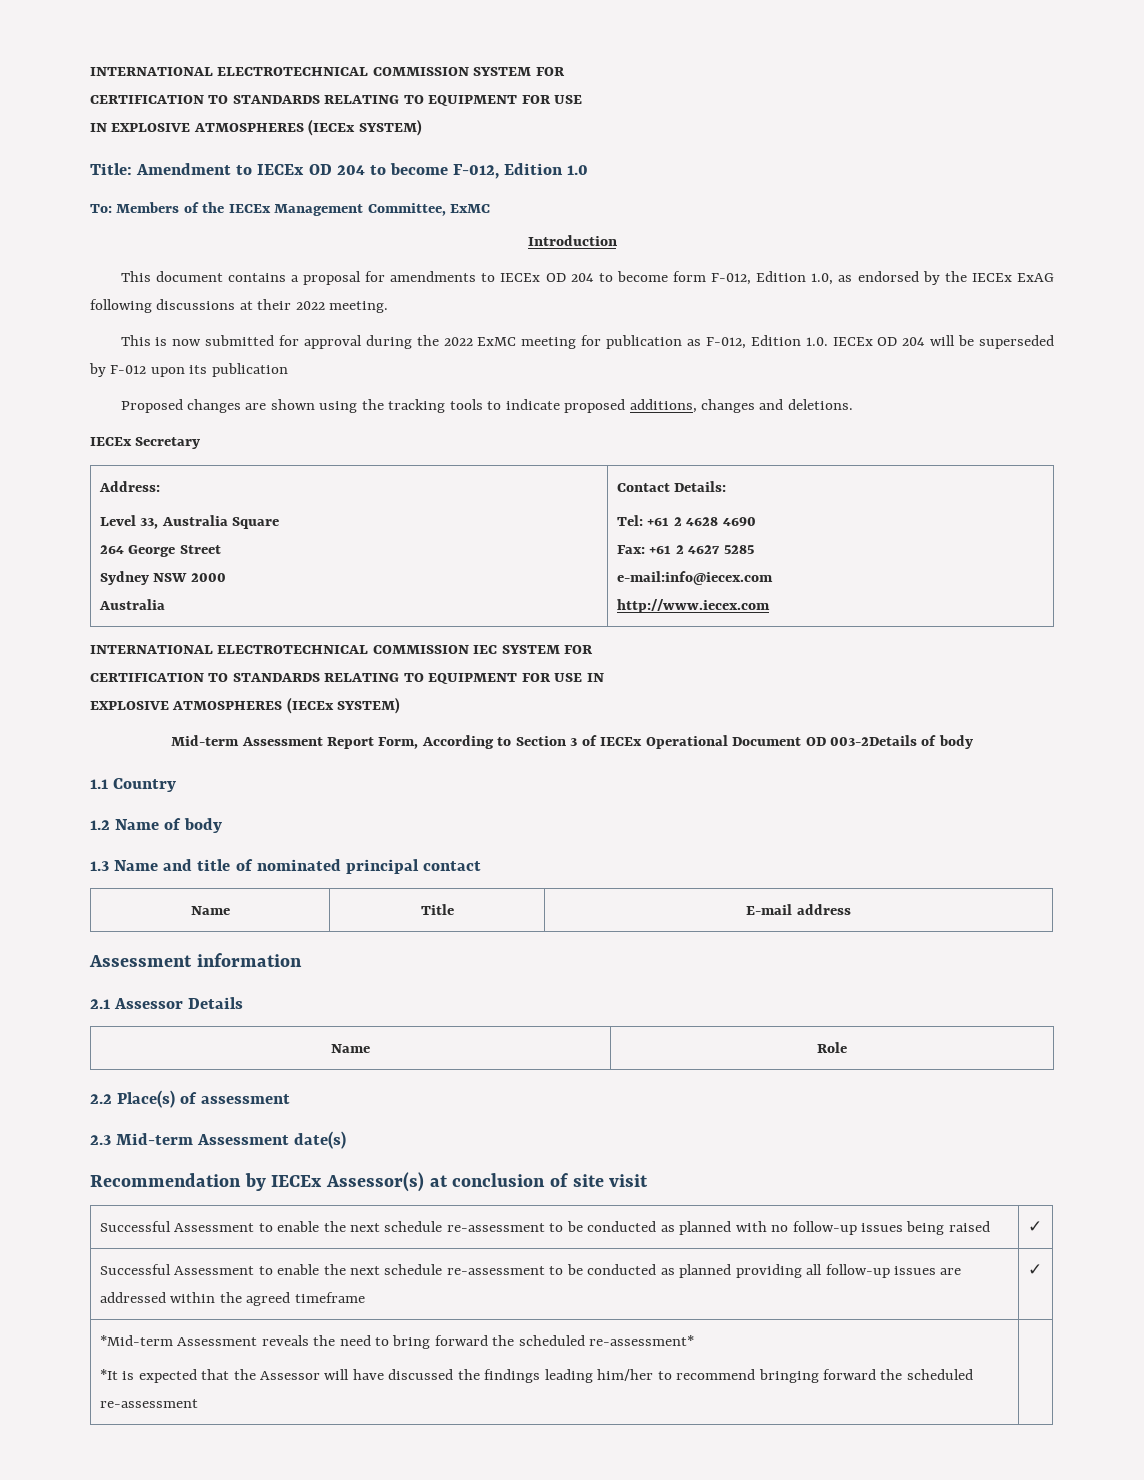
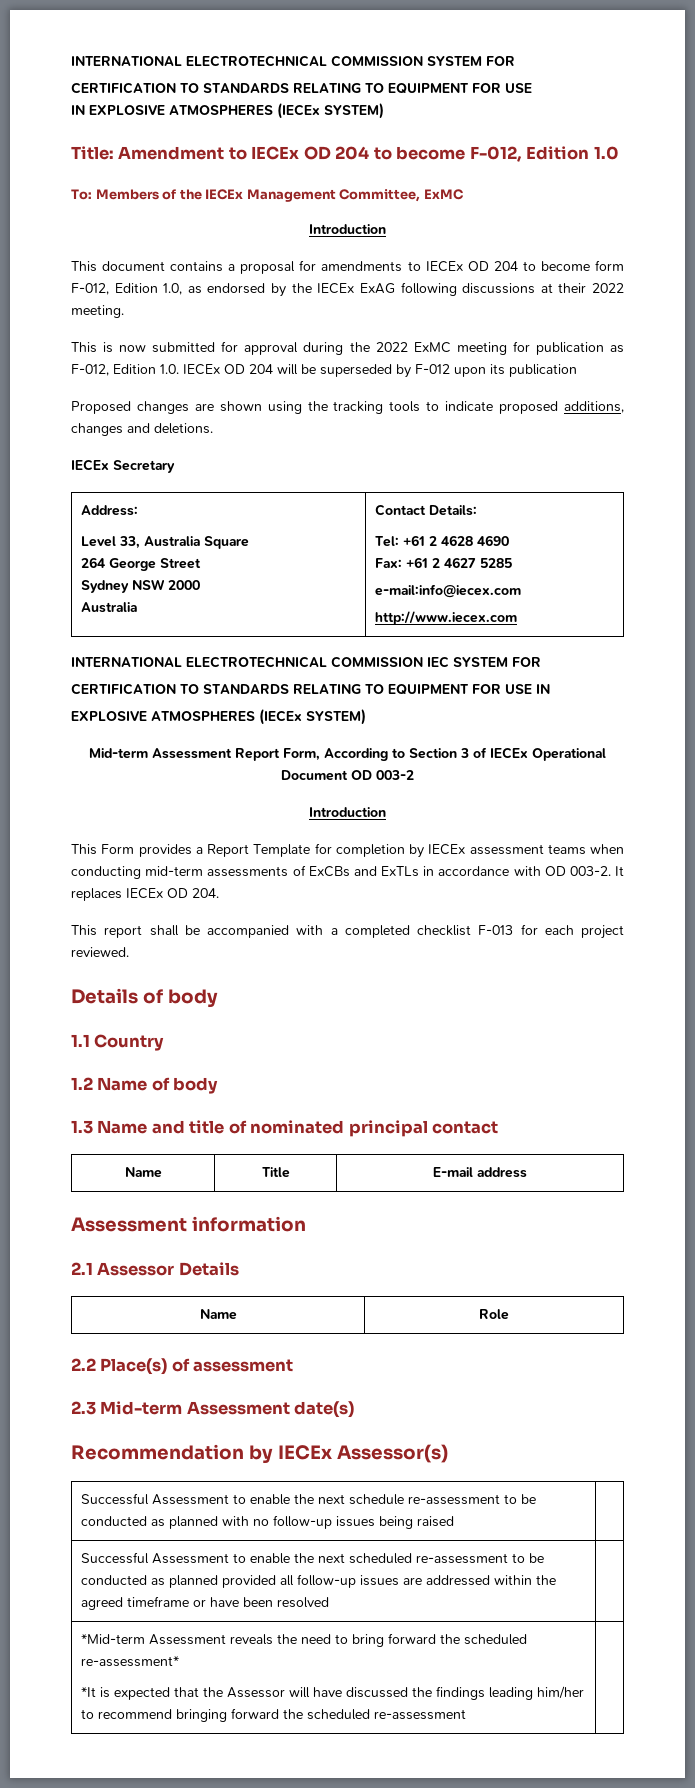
[830,735,918,746] 003-2Details -> [376,770,414,780] [309,807,386,817] [71,843,624,858] [71,865,625,879] [71,888,219,901] [71,924,624,939] [71,947,129,957] [71,988,138,1004] 003-2 // Introduction // This Form provides a Report Template for completion by IECEx assessment teams when conducting mid-term assessments of ExCBs and ExTLs in accordance with OD 003-2. It replaces IECEx OD 204. // This report shall be accompanied with a completed checklist F-013 for each project reviewed. // Details
[429,1173,649,1187] at conclusion of site visit -> (448, 1453) none
[1027,1221,1042,1232] [99,1264,802,1278] ✓ // Successful Assessment to enable the next schedule re-assessment to be conducted as planned providing -> [81,1552,545,1564] [81,1575,277,1588] // Successful Assessment to enable the next scheduled re-assessment to be conducted as planned provided
[1027,1264,1042,1275] | ✓ -> [193,1597,330,1608] or have been resolved |

